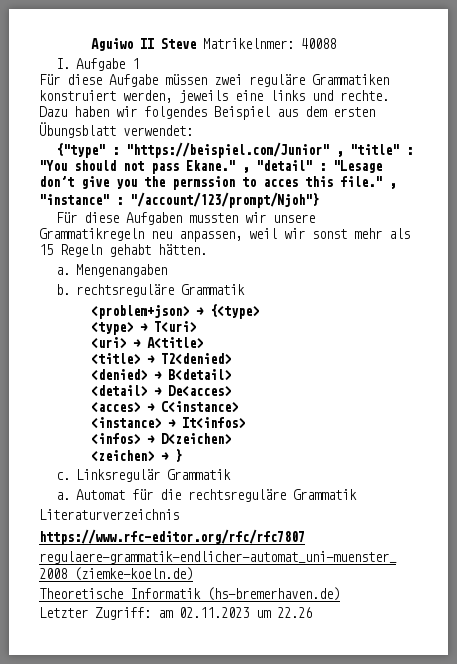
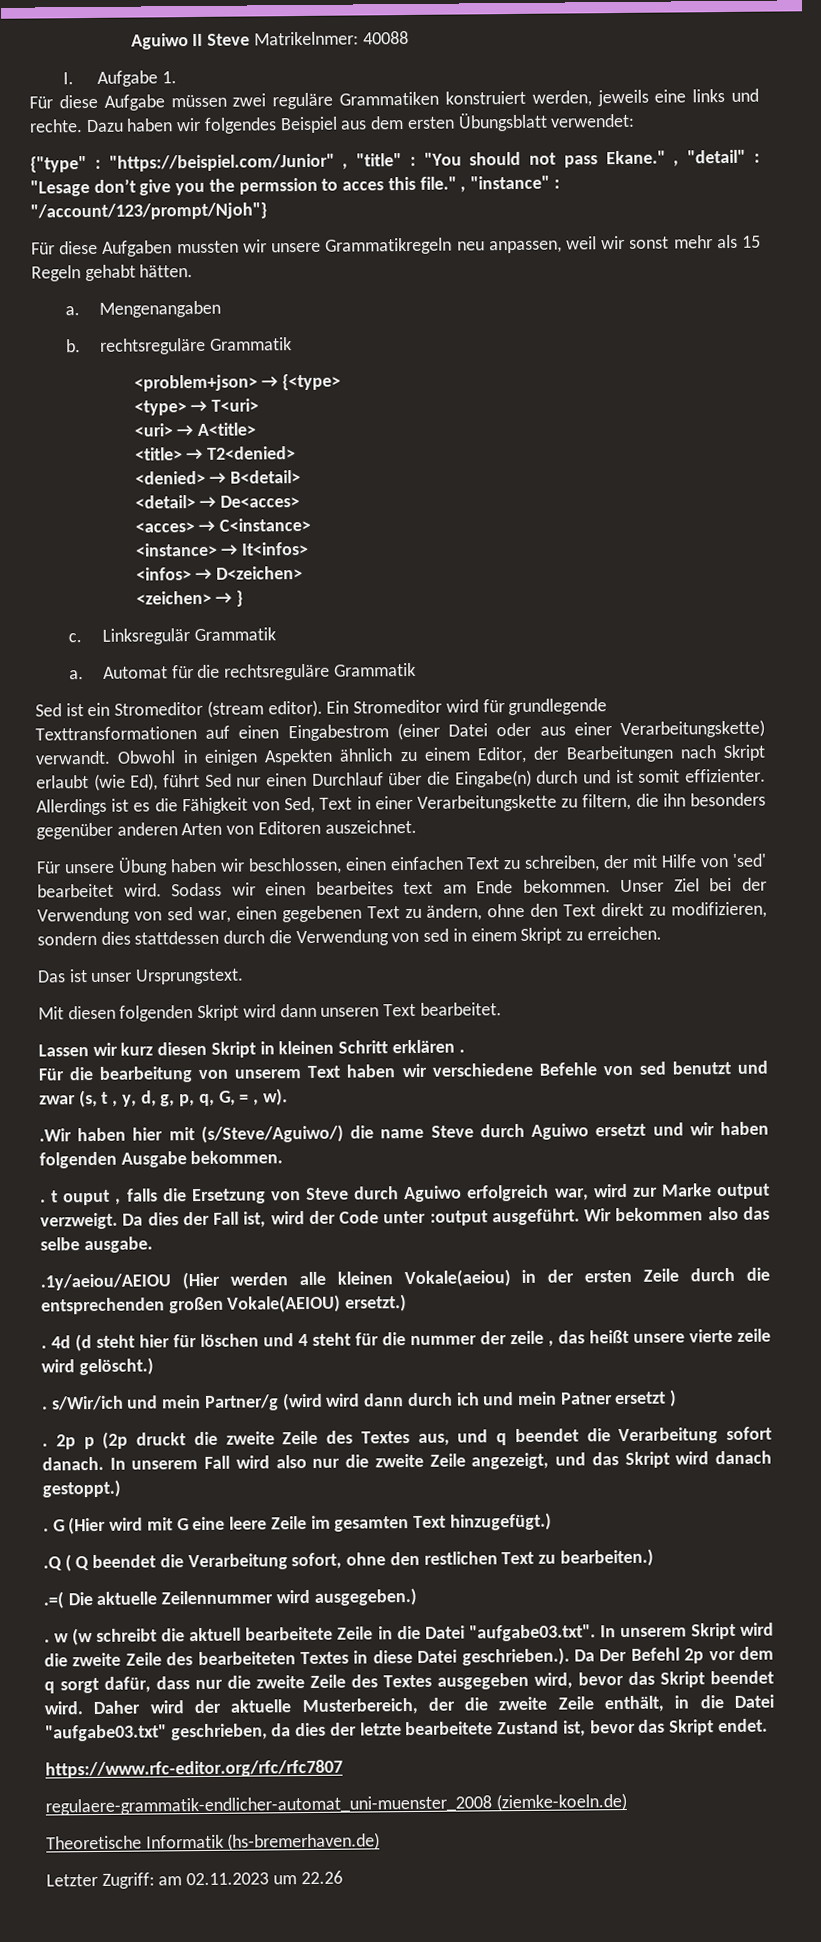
[131,58,139,69] 1 -> [161,71,177,84] 1.
[39,509,179,520] Literaturverzeichnis -> [35,698,608,718] [35,719,765,742] [35,744,766,766] [36,768,766,791] [36,792,767,816] [36,819,417,840] [36,853,767,876] [37,877,768,898] [37,901,768,925] [37,926,662,947] [37,968,245,985] [38,1002,502,1022] [38,1039,465,1058] [38,1060,769,1083] [39,1088,288,1108] [39,1121,770,1143] [39,1150,284,1169] [40,1183,770,1206] [40,1206,770,1230] [40,1236,153,1254] [40,1267,770,1291] [41,1294,408,1315] [41,1328,771,1352] [41,1357,154,1376] [42,1389,678,1411] [42,1426,772,1450] [42,1450,773,1471] [42,1479,121,1498] [43,1512,552,1535] [43,1548,654,1572] [43,1587,417,1609] [44,1622,775,1646] [44,1646,774,1667] [44,1670,774,1694] [44,1694,774,1716] [45,1718,768,1742] Sed ist ein Stromeditor (stream editor). Ein Stromeditor wird für grundlegende Texttransformationen auf einen Eingabestrom (einer Datei oder aus einer Verarbeitungskette) verwandt. Obwohl in einigen Aspekten ähnlich zu einem Editor, der Bearbeitungen nach Skript erlaubt (wie Ed), führt Sed nur einen Durchlauf über die Eingabe(n) durch und ist somit effizienter. Allerdings ist es die Fähigkeit von Sed, Text in einer Verarbeitungskette zu filtern, die ihn besonders gegenüber anderen Arten von Editoren auszeichnet. // Für unsere Übung haben wir beschlossen, einen einfachen Text zu schreiben, der mit Hilfe von 'sed' bearbeitet wird. Sodass wir einen bearbeites text am Ende bekommen. Unser Ziel bei der Verwendung von sed war, einen gegebenen Text zu ändern, ohne den Text direkt zu modifizieren, sondern dies stattdessen durch die Verwendung von sed in einem Skript zu erreichen. // Das ist unser Ursprungstext. // Mit diesen folgenden Skript wird dann unseren Text bearbeitet. // Lassen wir kurz diesen Skript in kleinen Schritt erklären . // Für die bearbeitung von unserem Text haben wir verschiedene Befehle von sed benutzt und zwar (s, t , y, d, g, p, q, G, = , w). // .Wir haben hier mit (s/Steve/Aguiwo/) die name Steve durch Aguiwo ersetzt und wir haben folgenden Ausgabe bekommen. // . t ouput , falls die Ersetzung von Steve durch Aguiwo erfolgreich war, wird zur Marke output verzweigt. Da dies der Fall ist, wird der Code unter :output ausgeführt. Wir bekommen also das selbe ausgabe. // .1y/aeiou/AEIOU (Hier werden alle kleinen Vokale(aeiou) in der ersten Zeile durch die entsprechenden großen Vokale(AEIOU) ersetzt.) // . 4d (d steht hier für löschen und 4 steht für die nummer der zeile , das heißt unsere vierte zeile wird gelöscht.) // . s/Wir/ich und mein Partner/g (wird wird dann durch ich und mein Patner ersetzt ) // . 2p p (2p druckt die zweite Zeile des Textes aus, und q beendet die Verarbeitung sofort danach. In unserem Fall wird also nur die zweite Zeile angezeigt, und das Skript wird danach gestoppt.) // . G (Hier wird mit G eine leere Zeile im gesamten Text hinzugefügt.) // .Q ( Q beendet die Verarbeitung sofort, ohne den restlichen Text zu bearbeiten.) // .=( Die aktuelle Zeilennummer wird ausgegeben.) // . w (w schreibt die aktuell bearbeitete Zeile in die Datei "aufgabe03.txt". In unserem Skript wird die zweite Zeile des bearbeiteten Textes in diese Datei geschrieben.). Da Der Befehl 2p vor dem q sorgt dafür, dass nur die zweite Zeile des Textes ausgegeben wird, bevor das Skript beendet wird. Daher wird der aktuelle Musterbereich, der die zweite Zeile enthält, in die Datei "aufgabe03.txt" geschrieben, da dies der letzte bearbeitete Zustand ist, bevor das Skript endet.

